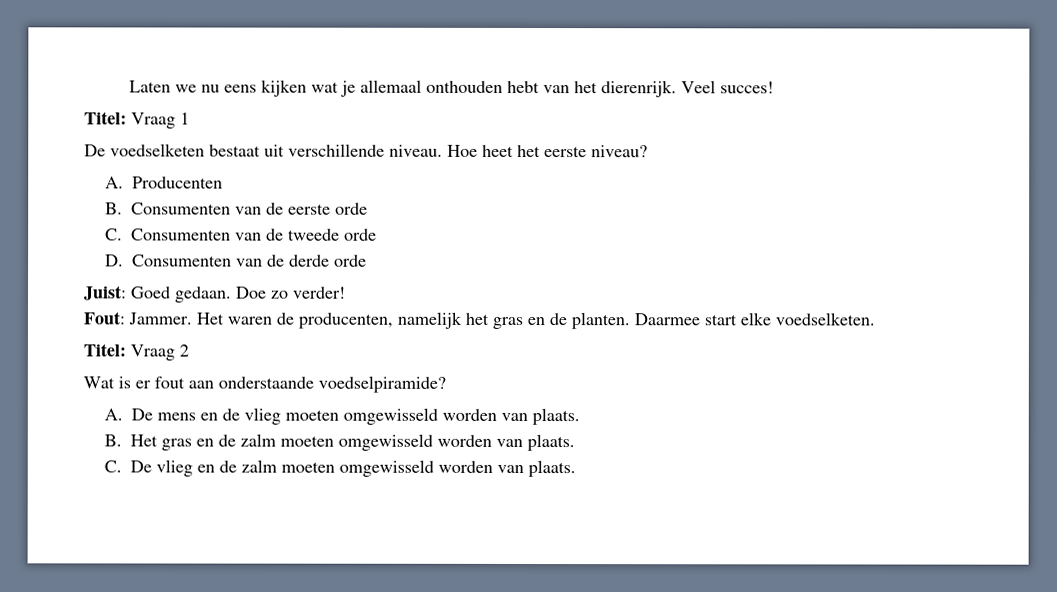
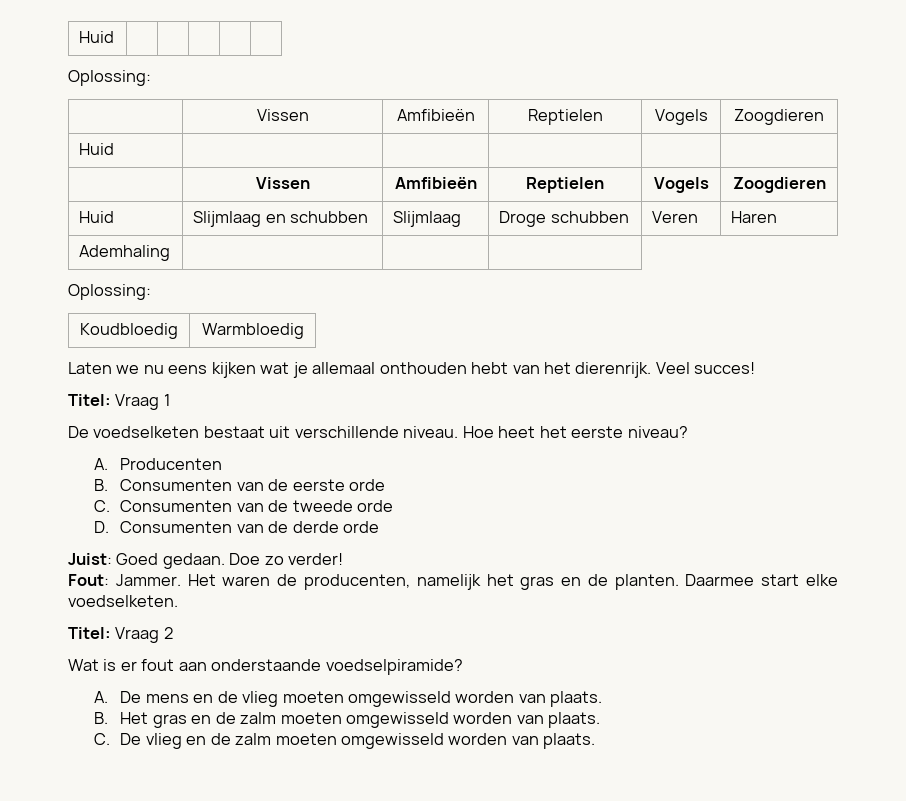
(128, 86) none -> [79,31,115,43] [68,70,151,86] [256,109,309,121] [396,109,475,121] [527,109,603,125] [654,109,708,125] [734,109,824,125] [79,143,115,155] [255,177,310,189] [394,177,477,189] [526,177,604,193] [653,177,709,193] [732,177,826,193] [79,211,115,223] [193,211,369,227] [393,211,462,227] [499,211,629,227] [652,211,699,223] [731,211,778,223] [79,245,171,261] [68,284,151,300] [80,323,178,339] [201,323,304,339] Huid | | | | | // Oplossing: // | Vissen | Amfibieën | Reptielen | Vogels | Zoogdieren // Huid | | | | | // | Vissen | Amfibieën | Reptielen | Vogels | Zoogdieren // Huid | Slijmlaag en schubben | Slijmlaag | Droge schubben | Veren | Haren // Ademhaling | | | // Oplossing: // Koudbloedig | Warmbloedig //

